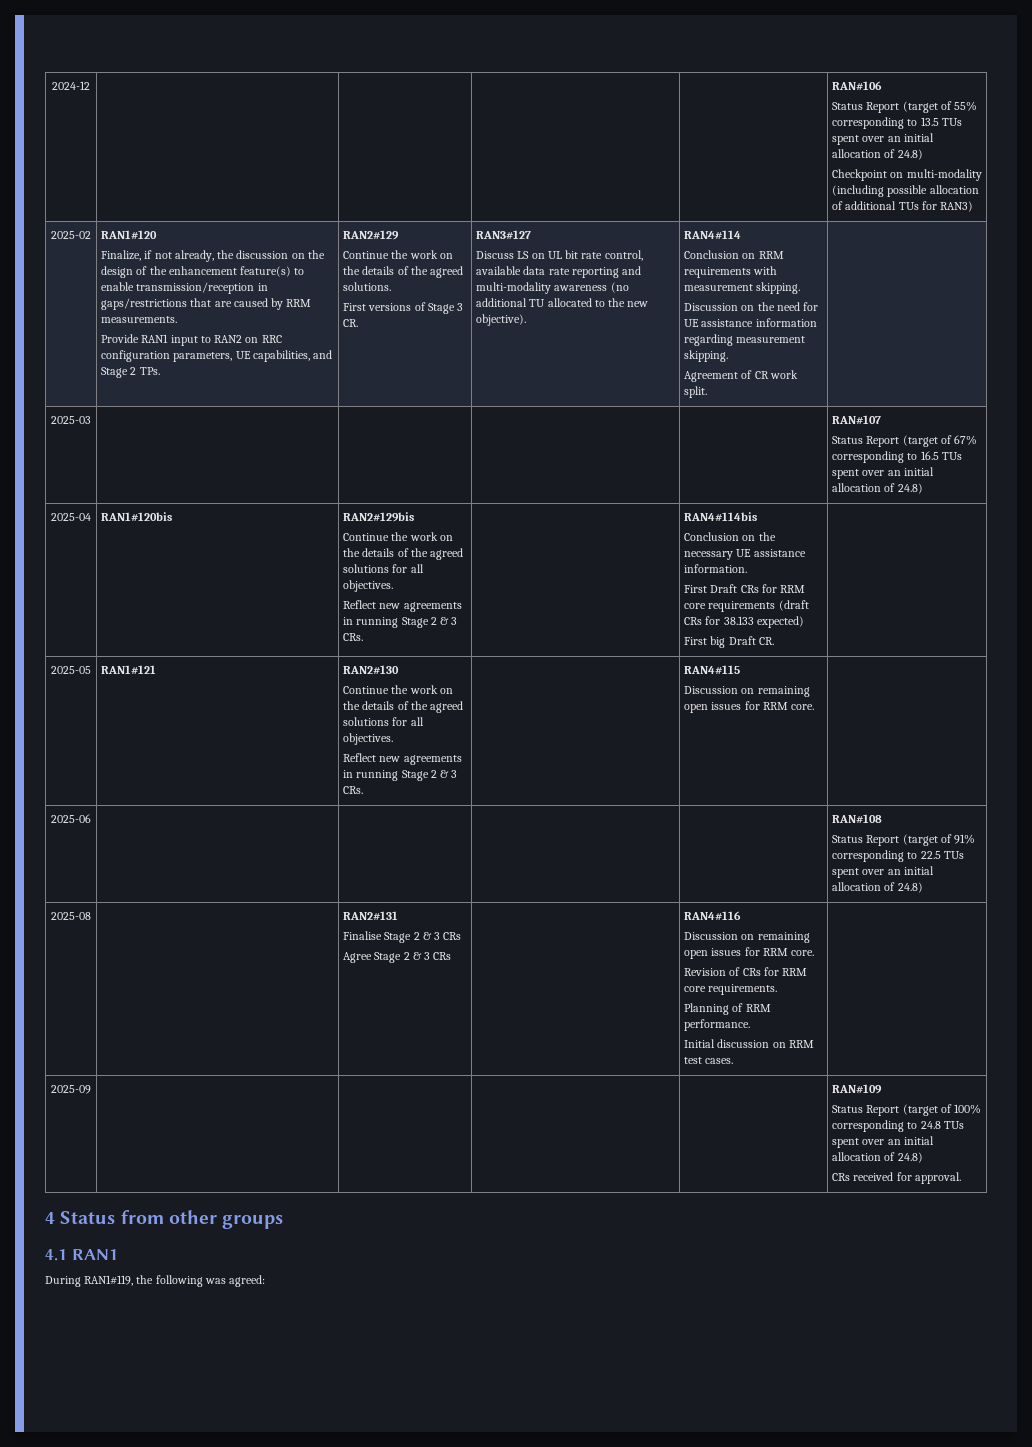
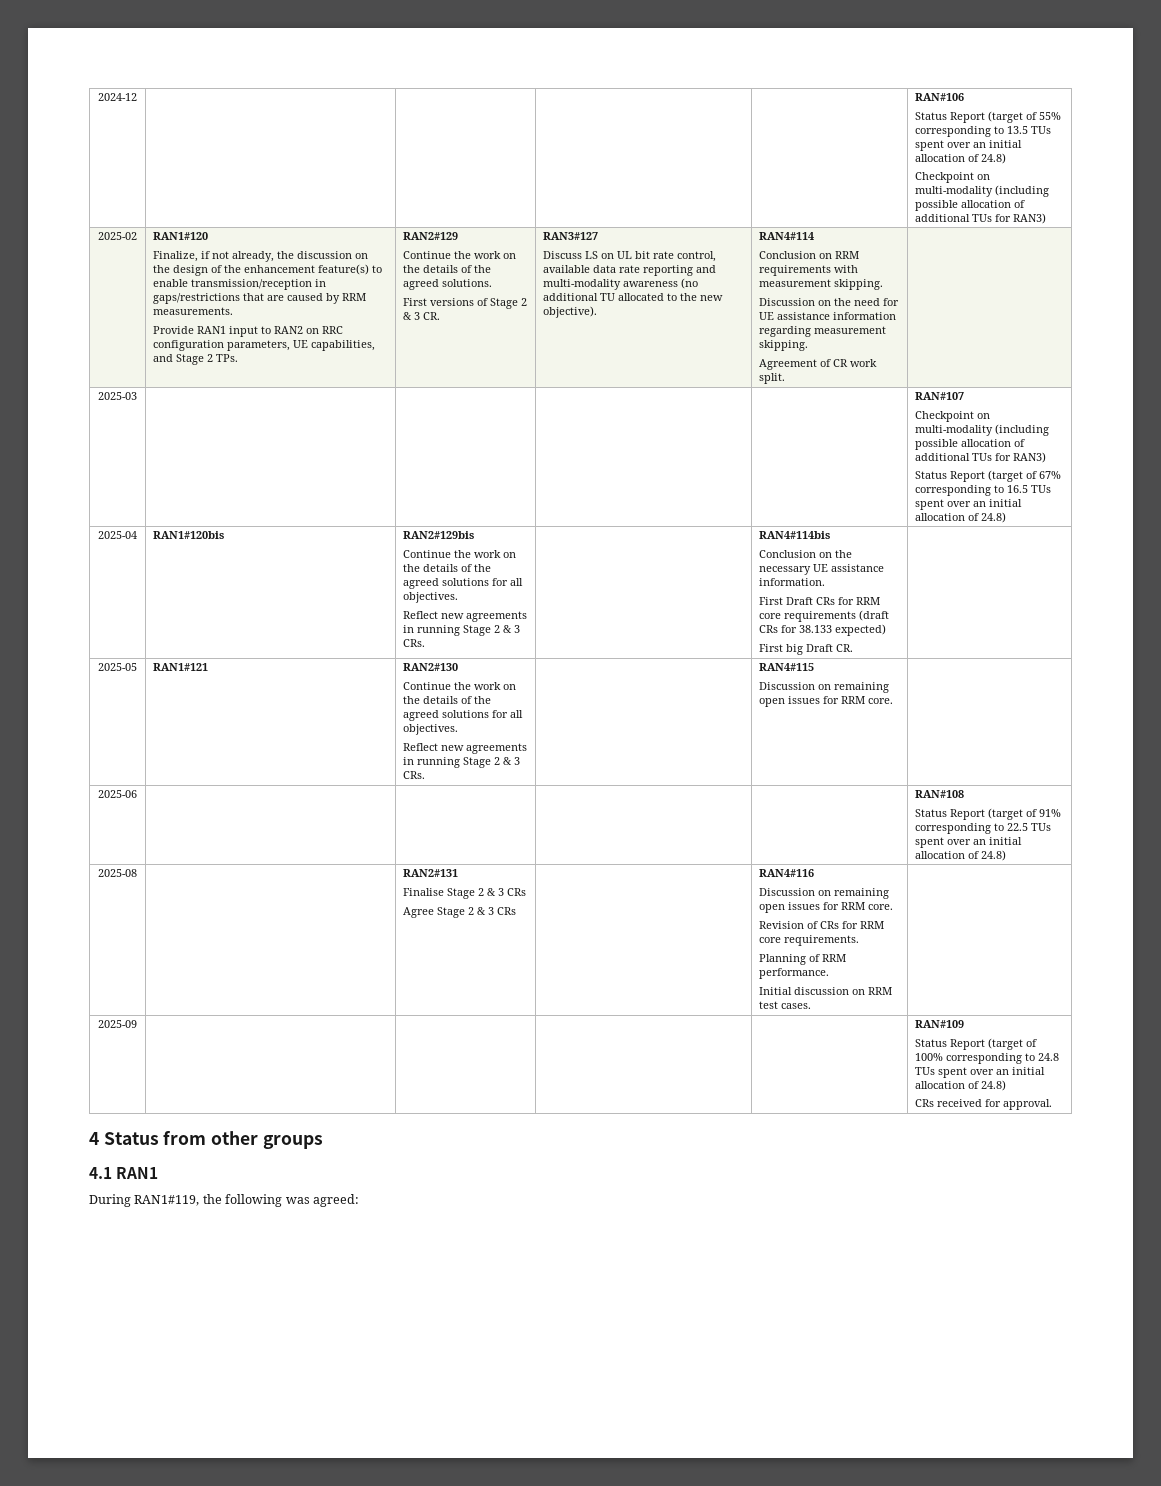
(455, 308) none -> [521,298,528,306] [403,312,413,320] 2 &
(882, 419) none -> [915,411,991,422] [915,424,1050,436] [915,439,1026,450] [915,452,1047,463] // Checkpoint on multi-modality (including possible allocation of additional TUs for RAN3)

